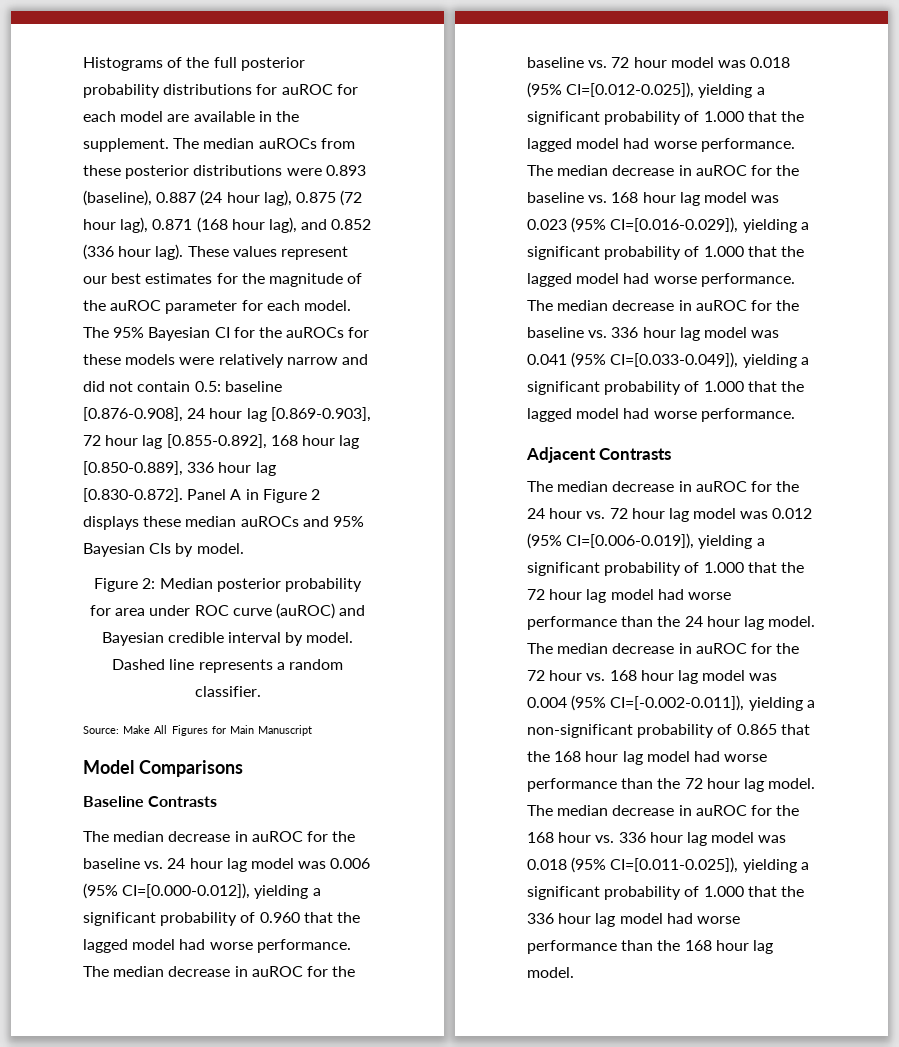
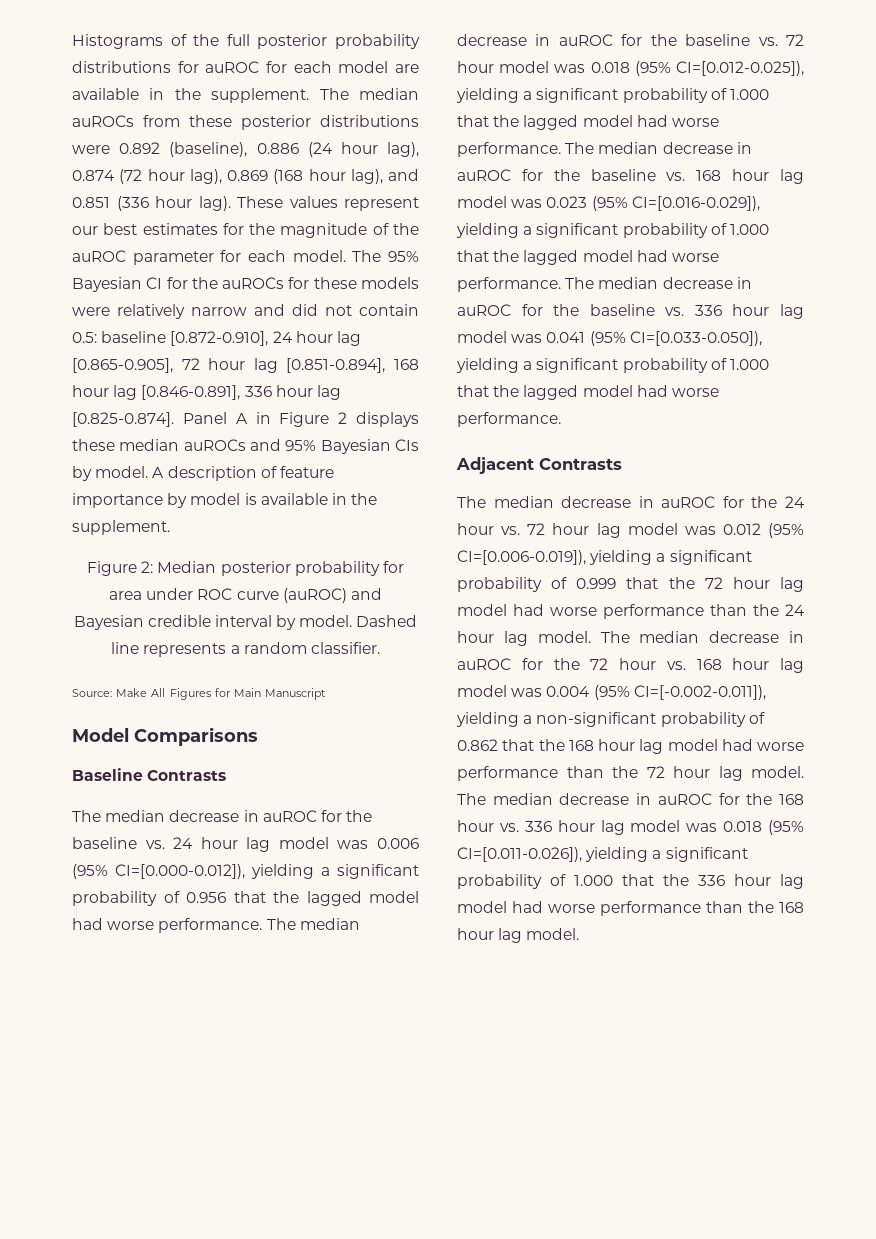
[325,165,366,176] [83,190,197,206] 0.893 (baseline), 0.887 -> [119,142,299,157] 0.892 (baseline), 0.886
[295,192,336,203] 0.875 -> [72,170,115,181] 0.874
[152,219,193,230] 0.871 -> [227,170,268,181] 0.869
[331,219,372,230] 0.852 -> [72,197,110,208] 0.851
[83,407,371,422] [83,434,360,449] [83,461,276,476] [83,488,183,502] [0.876-0.908], 24 hour lag [0.869-0.903], 72 hour lag [0.855-0.892], 168 hour lag [0.850-0.889], 336 hour lag [0.830-0.872]. -> [170,331,361,346] [72,358,419,373] [72,385,341,400] [72,412,174,427] [0.872-0.910], 24 hour lag [0.865-0.905], 72 hour lag [0.851-0.894], 168 hour lag [0.846-0.891], 336 hour lag [0.825-0.874].
(244, 548) none -> [152,466,334,481] [72,493,378,508] [72,520,170,535] A description of feature importance by model is available in the supplement.
[259,912,300,923] 0.960 -> [186,892,226,903] 0.956
[610,352,739,368] CI=[0.033-0.049]), -> [629,331,762,346] CI=[0.033-0.050]),
[703,562,744,573] 1.000 -> [576,578,617,589] 0.999
[736,724,777,735] 0.865 -> [457,739,498,751] 0.862
[610,857,739,873] CI=[0.011-0.025]), -> [457,847,582,862] CI=[0.011-0.026]),

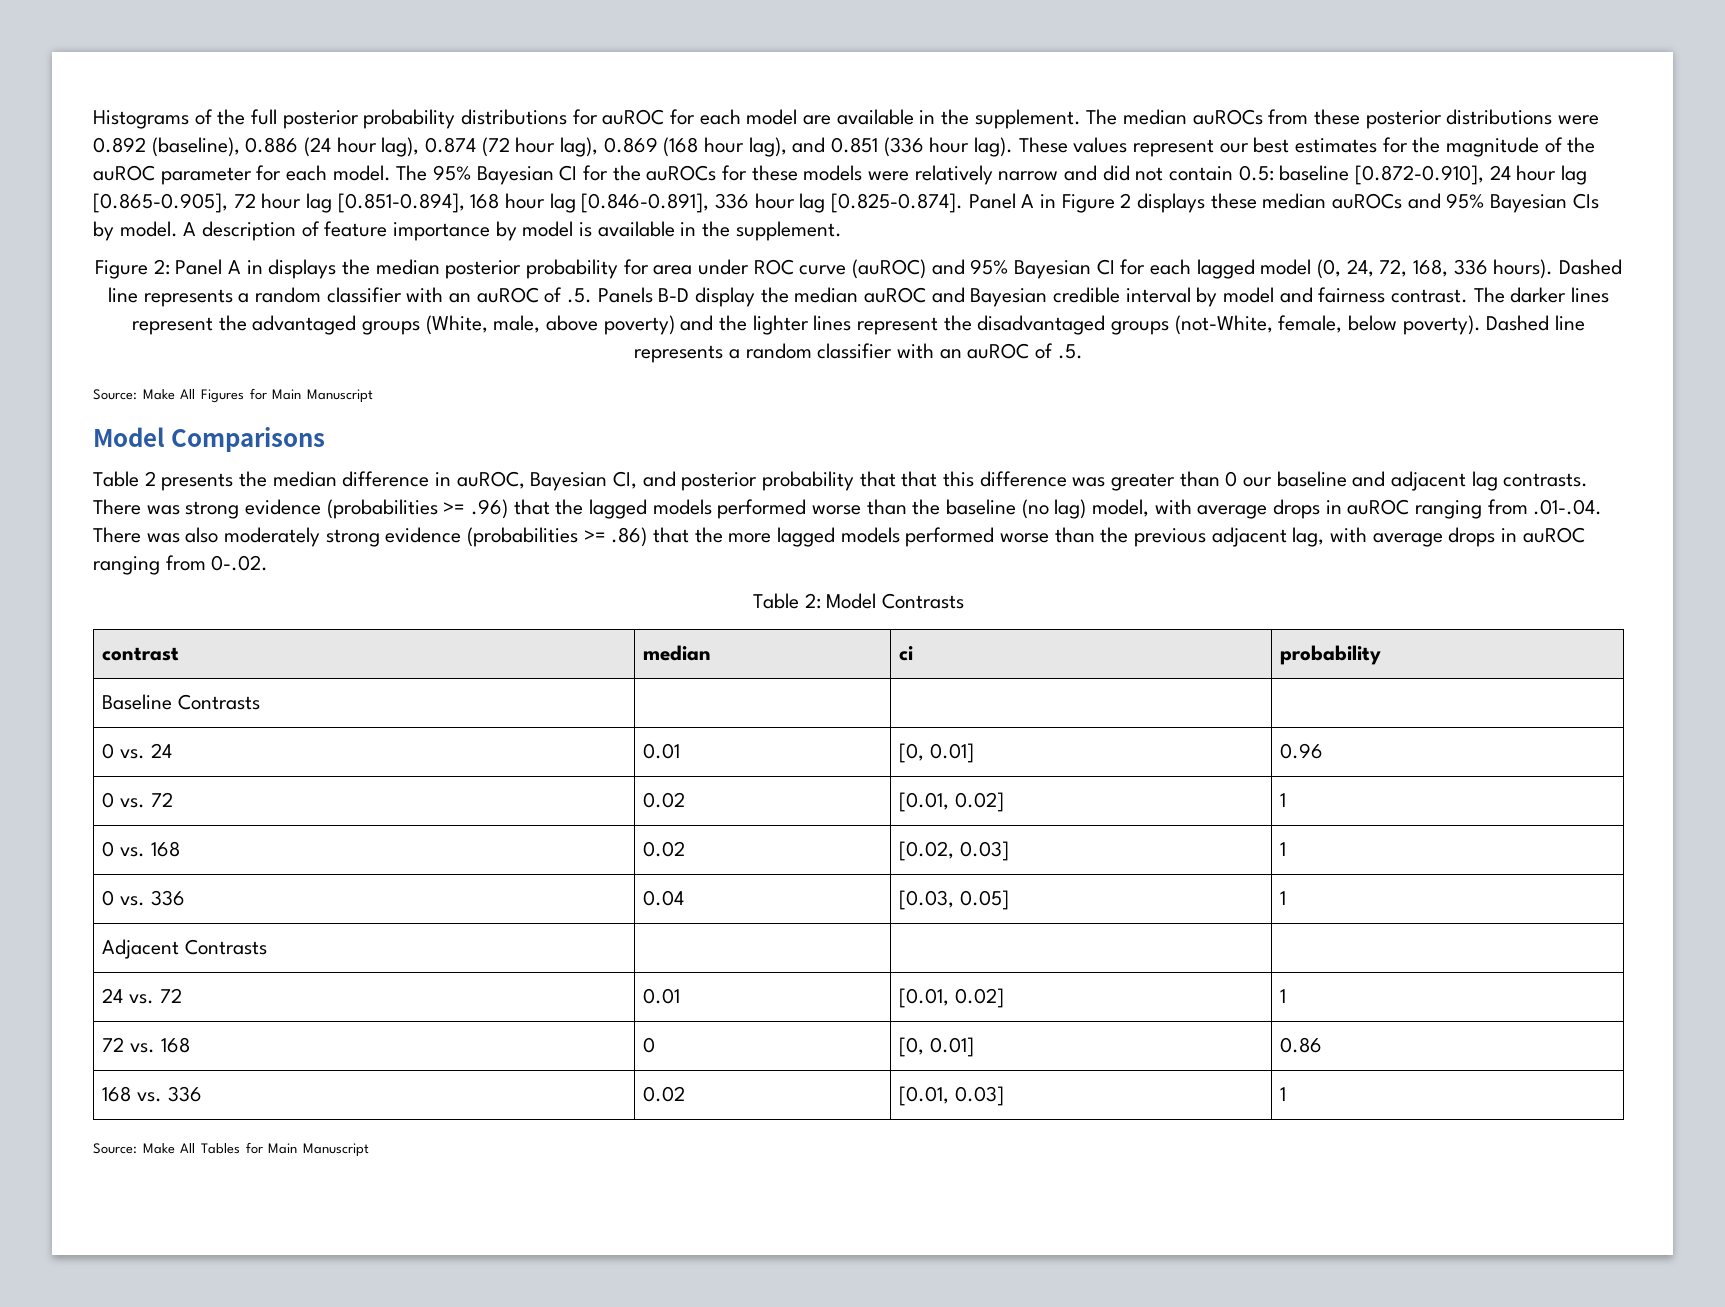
[157,561,217,573] Median -> [175,259,440,279] Panel A in displays the median
[73,615,418,630] [111,642,380,657] Bayesian credible interval by model. Dashed line represents a random classifier. -> [970,259,1623,279] [107,287,1610,307] [131,315,1586,335] [634,343,1083,363] 95% Bayesian CI for each lagged model (0, 24, 72, 168, 336 hours). Dashed line represents a random classifier with an auROC of .5. Panels B-D display the median auROC and Bayesian credible interval by model and fairness contrast. The darker lines represent the advantaged groups (White, male, above poverty) and the lighter lines represent the disadvantaged groups (not-White, female, below poverty). Dashed line represents a random classifier with an auROC of .5.
[72,768,227,781] [72,810,373,822] [72,837,419,852] [72,864,419,879] [72,891,419,906] [72,918,360,933] [457,34,804,46] [457,61,804,76] [456,88,769,103] [457,115,719,130] [457,142,752,157] [457,169,804,184] [457,196,760,211] [456,223,769,238] [457,250,719,265] [457,277,752,292] [457,304,804,319] [457,331,762,346] [456,358,769,373] [457,385,719,400] [457,412,561,427] [456,457,622,474] [457,496,805,508] [457,523,804,538] [457,550,752,565] [457,577,804,592] [457,604,805,619] [457,631,804,646] [457,658,804,673] [457,685,766,700] [456,712,765,727] [457,739,804,754] [457,766,804,781] [457,793,804,805] [457,820,804,835] [457,847,748,862] [457,874,804,889] [457,901,804,916] [457,928,580,943] Baseline Contrasts // The median decrease in auROC for the baseline vs. 24 hour lag model was 0.006 (95% CI=[0.000-0.012]), yielding a significant probability of 0.956 that the lagged model had worse performance. The median decrease in auROC for the baseline vs. 72 hour model was 0.018 (95% CI=[0.012-0.025]), yielding a significant probability of 1.000 that the lagged model had worse performance. The median decrease in auROC for the baseline vs. 168 hour lag model was 0.023 (95% CI=[0.016-0.029]), yielding a significant probability of 1.000 that the lagged model had worse performance. The median decrease in auROC for the baseline vs. 336 hour lag model was 0.041 (95% CI=[0.033-0.050]), yielding a significant probability of 1.000 that the lagged model had worse performance. // Adjacent Contrasts // The median decrease in auROC for the 24 hour vs. 72 hour lag model was 0.012 (95% CI=[0.006-0.019]), yielding a significant probability of 0.999 that the 72 hour lag model had worse performance than the 24 hour lag model. The median decrease in auROC for the 72 hour vs. 168 hour lag model was 0.004 (95% CI=[-0.002-0.011]), yielding a non-significant probability of 0.862 that the 168 hour lag model had worse performance than the 72 hour lag model. The median decrease in auROC for the 168 hour vs. 336 hour lag model was 0.018 (95% CI=[0.011-0.026]), yielding a significant probability of 1.000 that the 336 hour lag model had worse performance than the 168 hour lag model. -> [93,471,1589,491] [93,499,1603,519] [93,527,1585,547] [93,555,269,575] [752,593,965,609] [102,647,180,661] [643,645,712,661] [899,646,914,661] [1280,645,1382,665] [102,694,260,710] [102,743,172,759] [643,743,681,759] [899,743,974,763] [1280,743,1324,759] [102,792,173,808] [643,792,686,808] [899,792,1004,812] [1280,793,1287,807] [102,841,180,857] [643,841,686,857] [899,841,1009,861] [1280,842,1287,856] [102,890,185,906] [643,890,685,906] [899,890,1009,910] [1280,891,1287,905] [102,939,267,959] [102,988,182,1004] [643,988,681,1004] [899,988,1004,1008] [1280,989,1287,1003] [102,1037,190,1053] [643,1037,656,1053] [899,1037,974,1057] [1280,1037,1323,1053] [102,1086,202,1102] [643,1086,686,1102] [899,1086,1004,1106] [1280,1087,1287,1101] [93,1142,370,1157] Table 2 presents the median difference in auROC, Bayesian CI, and posterior probability that that this difference was greater than 0 our baseline and adjacent lag contrasts. There was strong evidence (probabilities >= .96) that the lagged models performed worse than the baseline (no lag) model, with average drops in auROC ranging from .01-.04. There was also moderately strong evidence (probabilities >= .86) that the more lagged models performed worse than the previous adjacent lag, with average drops in auROC ranging from 0-.02. // Table 2: Model Contrasts // contrast | median | ci | probability // Baseline Contrasts | | | // 0 vs. 24 | 0.01 | [0, 0.01] | 0.96 // 0 vs. 72 | 0.02 | [0.01, 0.02] | 1 // 0 vs. 168 | 0.02 | [0.02, 0.03] | 1 // 0 vs. 336 | 0.04 | [0.03, 0.05] | 1 // Adjacent Contrasts | | | // 24 vs. 72 | 0.01 | [0.01, 0.02] | 1 // 72 vs. 168 | 0 | [0, 0.01] | 0.86 // 168 vs. 336 | 0.02 | [0.01, 0.03] | 1 // Source: Make All Tables for Main Manuscript

